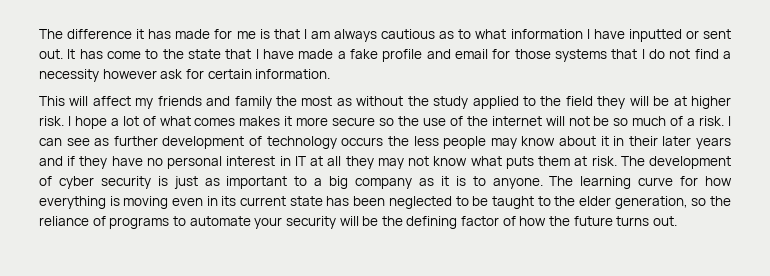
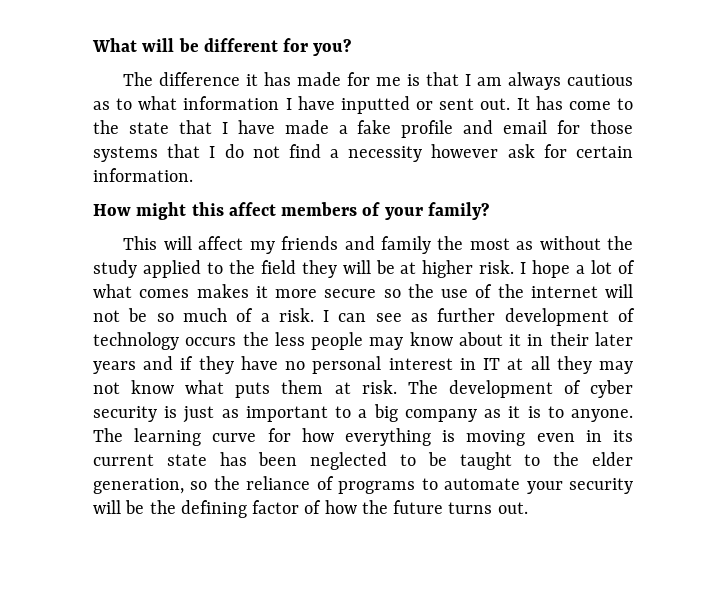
(39, 34) none -> [92,38,352,56] What will be different for you? //
(331, 74) none -> [93,202,489,220] // How might this affect members of your family?

